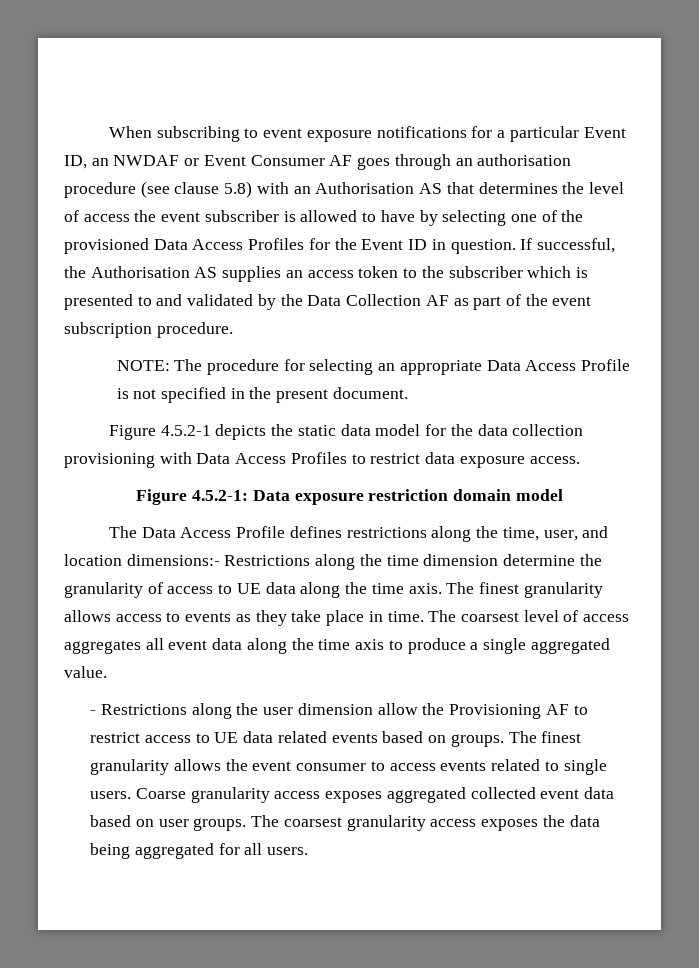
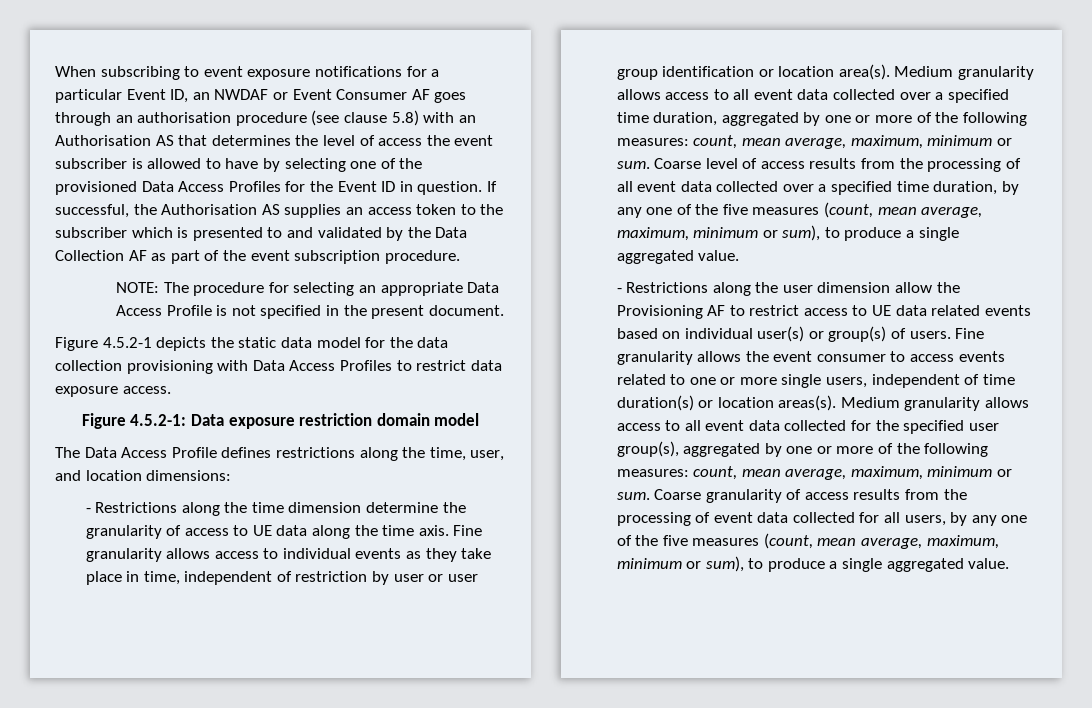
[126,554,220,566] dimensions:- -> [146,470,232,481] [85,508,91,513] dimensions: // -
[446,582,603,598] [64,610,181,622] The finest granularity allows access to -> [453,525,483,536] [85,548,351,562] Fine granularity allows access to individual
[387,610,630,622] [64,638,385,654] time. The coarsest level of access aggregates all event data along the time axis -> [143,571,478,585] [616,64,1035,80] [616,89,1009,103] [616,112,1027,126] [616,135,1013,149] [616,158,1021,172] [616,181,1019,195] [616,202,983,218] [616,225,821,241] time, independent of restriction by user or user group identification or location area(s). Medium granularity allows access to all event data collected over a specified time duration, aggregated by one or more of the following measures: count, mean average, maximum, minimum or sum. Coarse level of access results from the processing of all event data collected over a specified time duration, by any one of the five measures (count, mean average, maximum, minimum or sum),
[450,731,582,747] groups. The finest -> [684,326,985,342] individual user(s) or group(s) of users. Fine
[563,759,607,775] [90,787,615,803] [90,815,600,831] [90,843,309,859] single users. Coarse granularity access exposes aggregated collected event data based on user groups. The coarsest granularity access exposes the data being aggregated for all users. -> [689,374,1015,388] [616,395,1030,411] [616,420,999,434] [616,441,989,457] [616,466,1013,480] [616,489,967,503] [616,512,1028,526] [616,533,999,549] [616,556,1010,572] one or more single users, independent of time duration(s) or location areas(s). Medium granularity allows access to all event data collected for the specified user group(s), aggregated by one or more of the following measures: count, mean average, maximum, minimum or sum. Coarse granularity of access results from the processing of event data collected for all users, by any one of the five measures (count, mean average, maximum, minimum or sum), to produce a single aggregated value.

